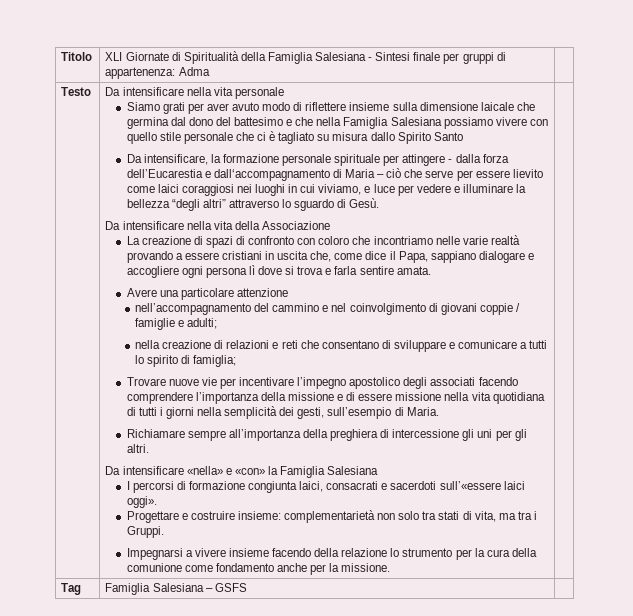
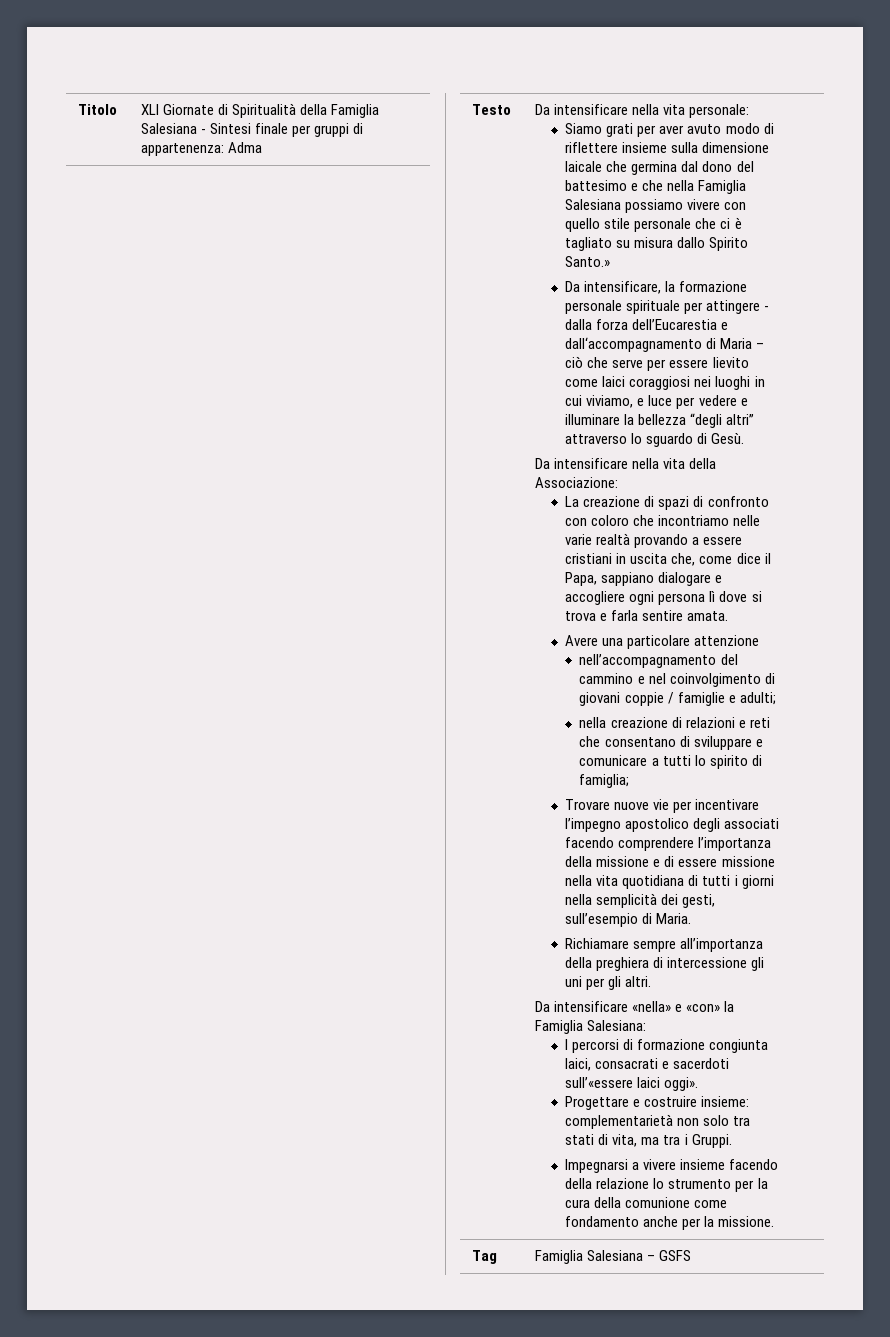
[234,87,284,99] personale -> [688,104,749,118] personale:
[433,132,463,141] Santo -> [565,256,611,267] Santo.»
[261,221,330,230] Associazione -> [534,477,618,488] Associazione:
[327,466,379,475] Salesiana -> [586,1020,646,1031] Salesiana:

